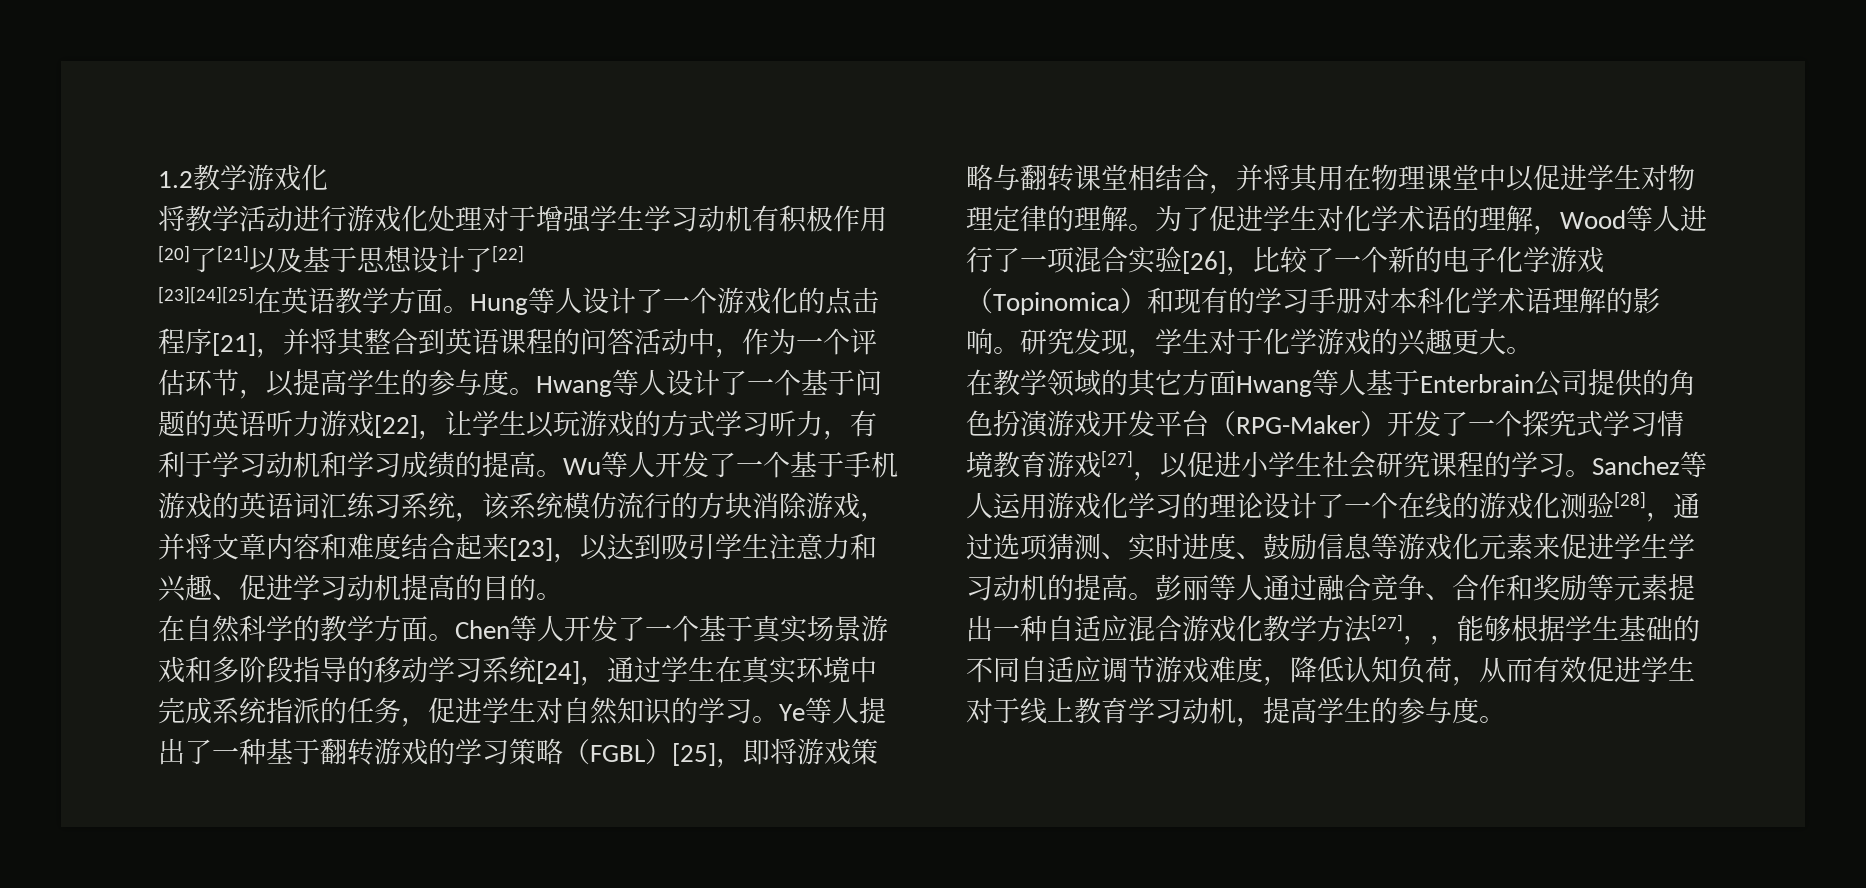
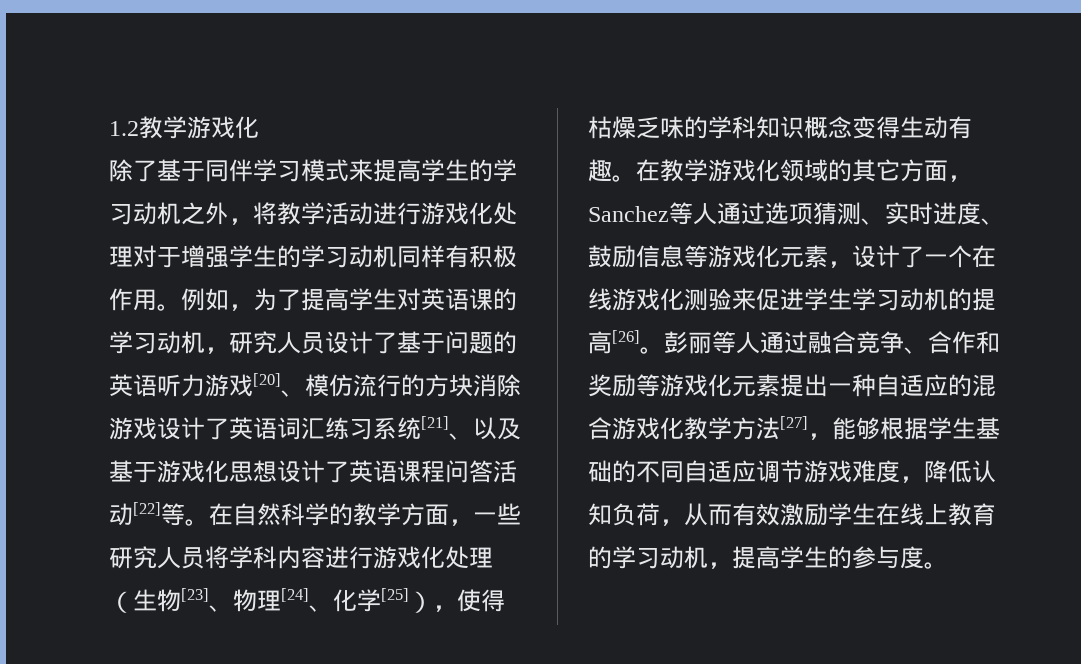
(328, 177) none -> [109,159,517,182] [109,202,253,225] 除了基于同伴学习模式来提高学生的学习动机之外，
[644,205,752,232] 学习动机 -> [277,245,445,268] 的学习动机同样
[158,245,524,274] [158,286,879,315] [158,328,877,358] [158,369,801,399] [20]了[21]以及基于思想设计了[22] // [23][24][25]在英语教学方面。Hung等人设计了一个游戏化的点击程序[21]，并将其整合到英语课程的问答活动中，作为一个评估环节，以提高学生的参与度。Hwang等人设计了一个 -> [157,288,517,311] [109,331,397,354] 。例如，为了提高学生对英语课的学习动机，研究人员设计了
[374,410,877,440] [158,451,898,478] [158,492,563,522] [22]，让学生以玩游戏的方式学习听力，有利于学习动机和学习成绩的提高。Wu等人开发了一个基于手机游戏的英语词汇练习系统，该系统 -> [253,373,281,387] [281,390,305,397] [20]、
[860,512,887,522] [158,533,877,563] [158,574,563,602] ，并将文章内容和难度结合起来[23]，以达到吸引学生注意力和兴趣、促进学习动机提高的目的。 // -> [157,416,449,440] [449,417,521,440] [109,460,517,483] [109,502,209,526] 设计了英语词汇练习系统[21]、以及基于游戏化思想设计了英语课程问答活动[22]等。
[428,615,888,643] [158,656,877,686] [158,697,886,727] [158,738,878,768] [966,164,1695,194] [966,205,1707,235] [966,246,1604,276] [966,287,1660,315] [966,328,1533,358] [966,369,1696,397] [966,410,1684,438] [966,450,1133,478] [1133,451,1707,481] [966,491,1646,519] [1646,512,1673,522] 。Chen等人开发了一个基于真实场景游戏和多阶段指导的移动学习系统[24]，通过学生在真实环境中完成系统指派的任务，促进学生对自然知识的学习。Ye等人提出了一种基于翻转游戏的学习策略（FGBL）[25]，即将游戏策略与翻转课堂相结合，并将其用在物理课堂中以促进学生对物理定律的理解。为了促进学生对化学术语的理解，Wood等人进行了一项混合实验[26]，比较了一个新的电子化学游戏（Topinomica）和现有的学习手册对本科化学术语理解的影响。研究发现，学生对于化学游戏的兴趣更大。 // 在教学领域的其它方面Hwang等人基于Enterbrain公司提供的角色扮演游戏开发平台（RPG-Maker）开发了一个探究式学习情境教育游戏[27]，以促进小学生社会研究课程的学习。Sanchez等人运用游戏化学习的理论设计了一个在线的游戏化测验[28]， -> [449,503,521,526] [109,546,493,569] [109,588,209,613] [209,588,309,612] [309,588,505,613] [588,116,972,139] [588,159,972,182] [588,202,717,225] ，一些研究人员将学科内容进行游戏化处理（生物[23]、物理[24]、化学[25]），使得枯燥乏味的学科知识概念变得生动有趣。在教学游戏化领域的其它方面，Sanchez等人
(1533, 546) none -> [828,245,996,268] [588,288,732,311] ，设计了一个在线游戏化测验
(1128, 587) none -> [612,330,640,344] [26]
(1614, 587) none -> [660,374,732,397] 游戏化
(1128, 628) none -> [948,374,972,397] 的
[1430,635,1457,645] ， -> (832, 436) none
[1587,656,1695,683] [966,697,1020,724] 促进学生对于 -> [780,503,900,526] 激励学生在
(1128, 710) none -> [588,546,612,569] 的

